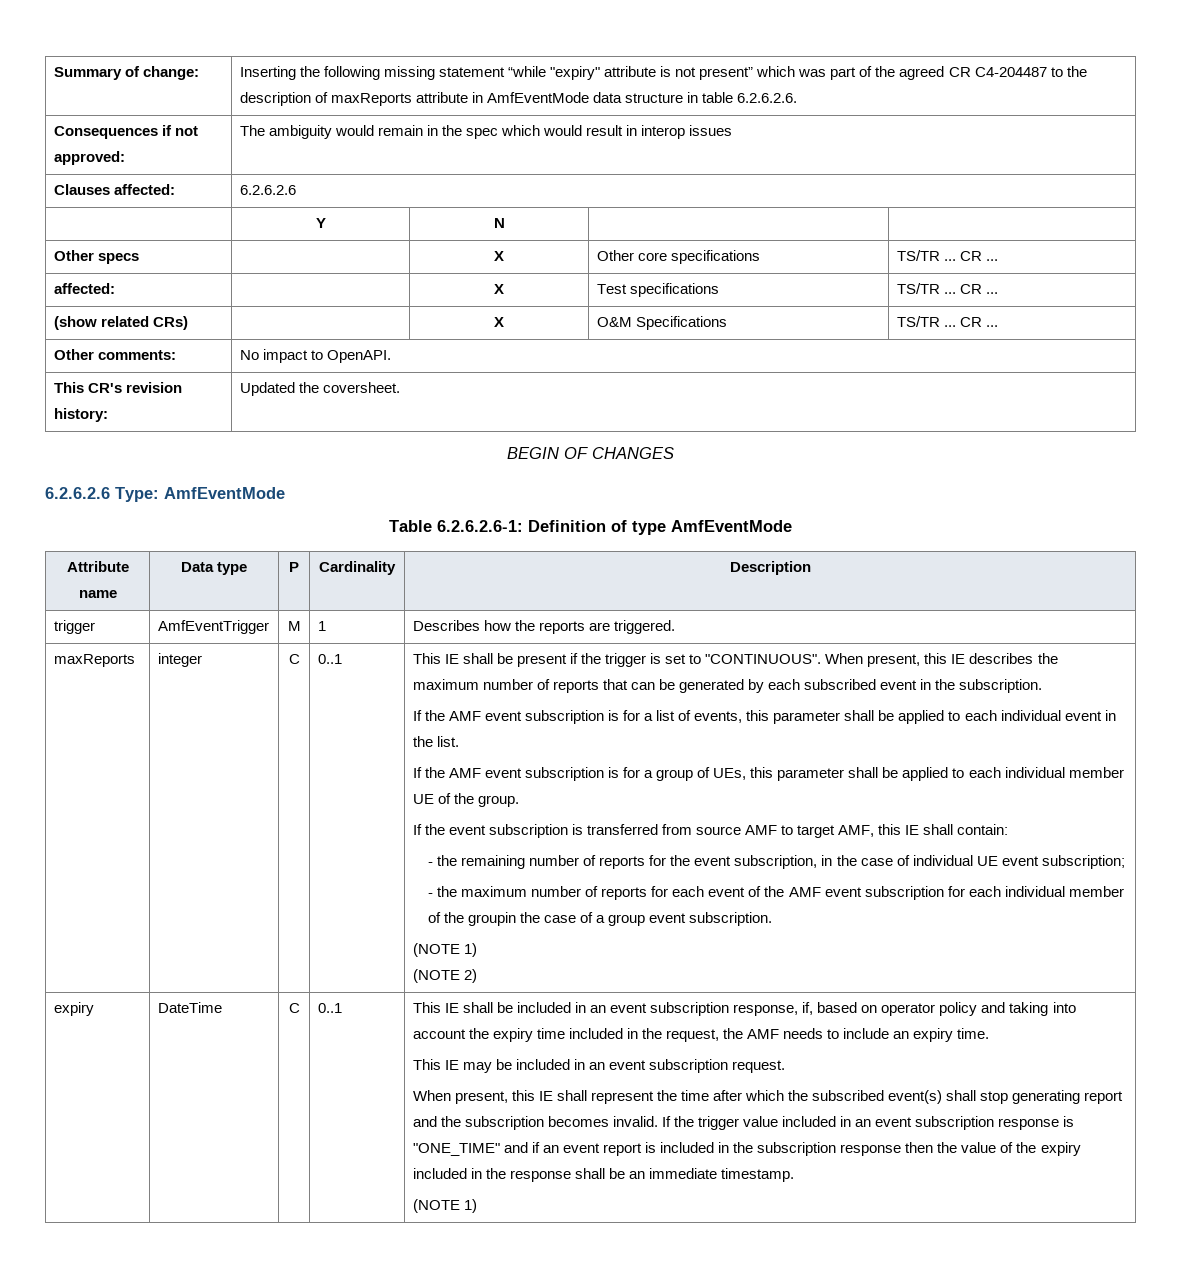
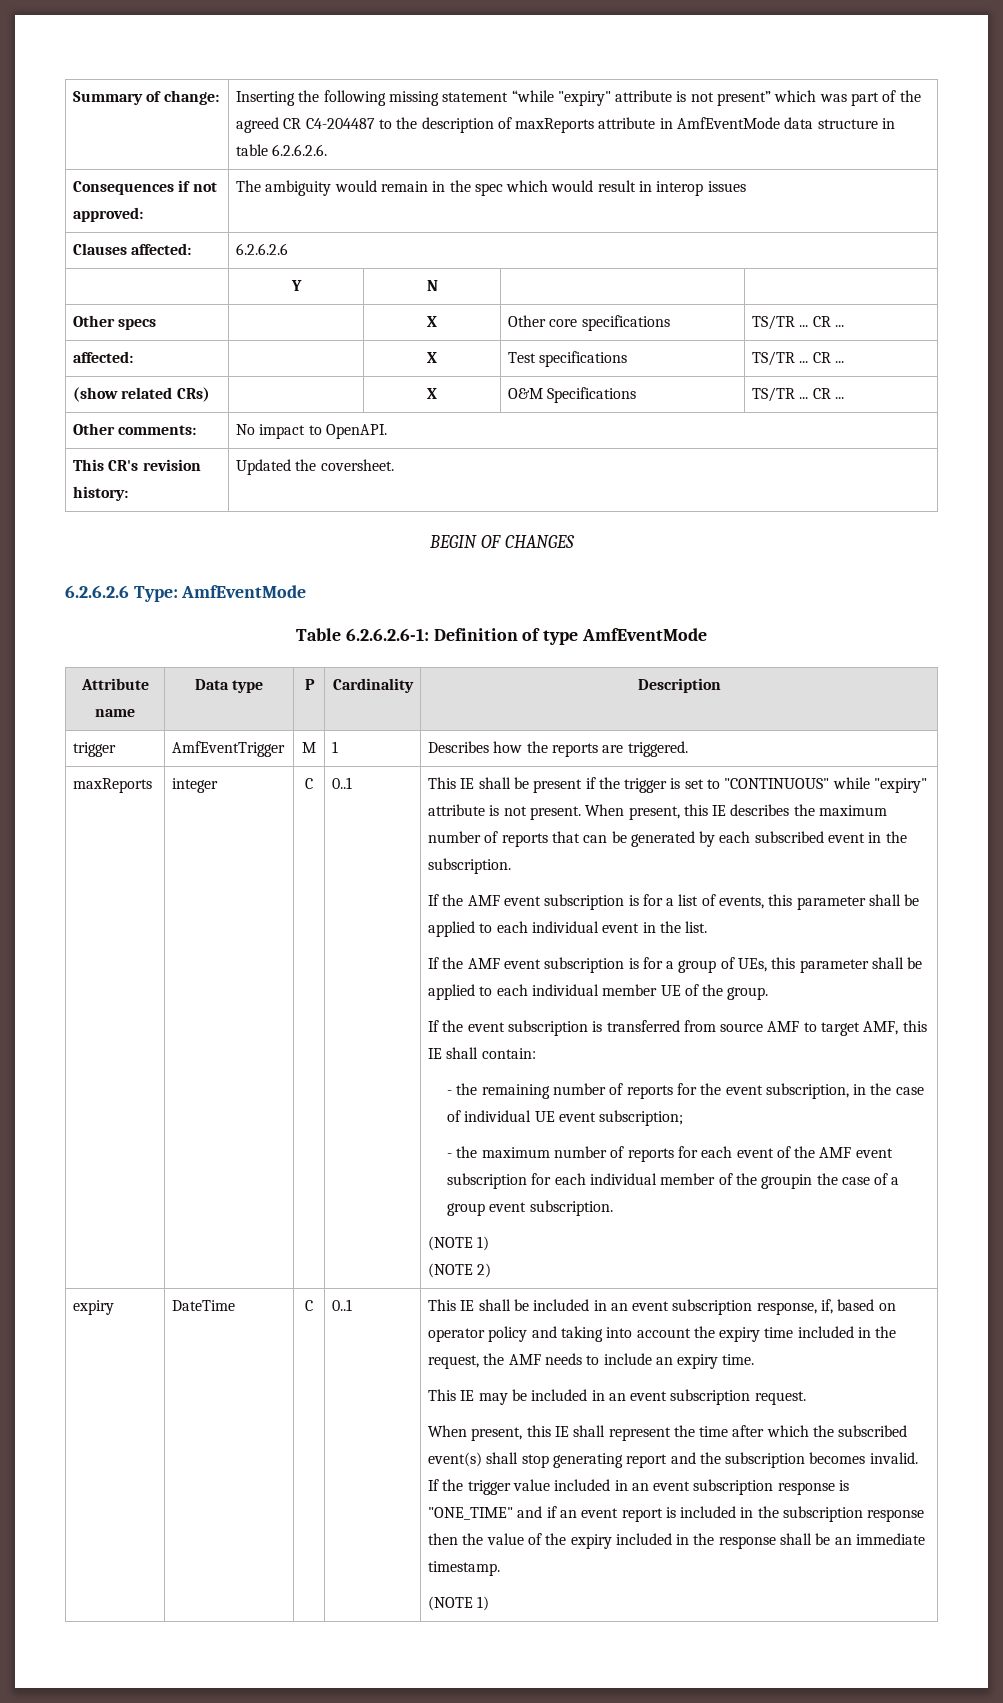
[705,654,822,664] "CONTINUOUS". -> [724,777,928,793] [427,804,581,820] "CONTINUOUS" while "expiry" attribute is not present.

